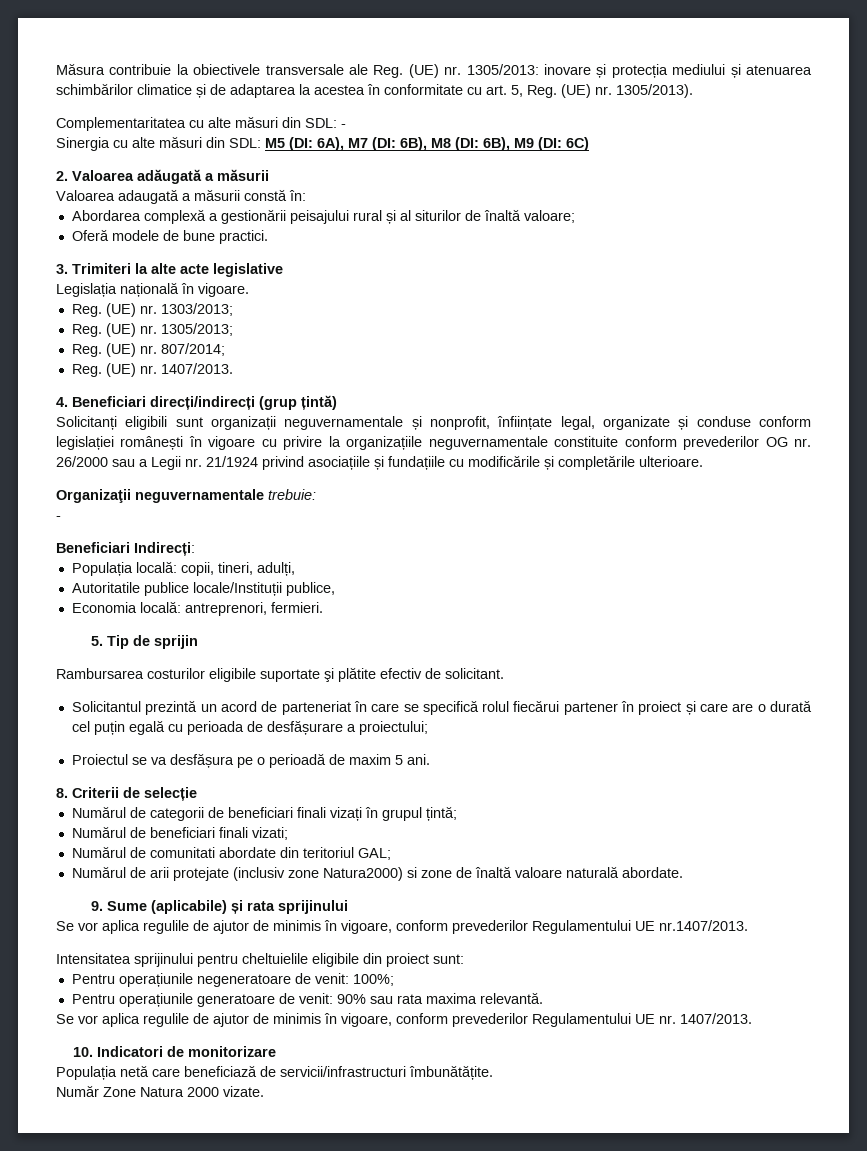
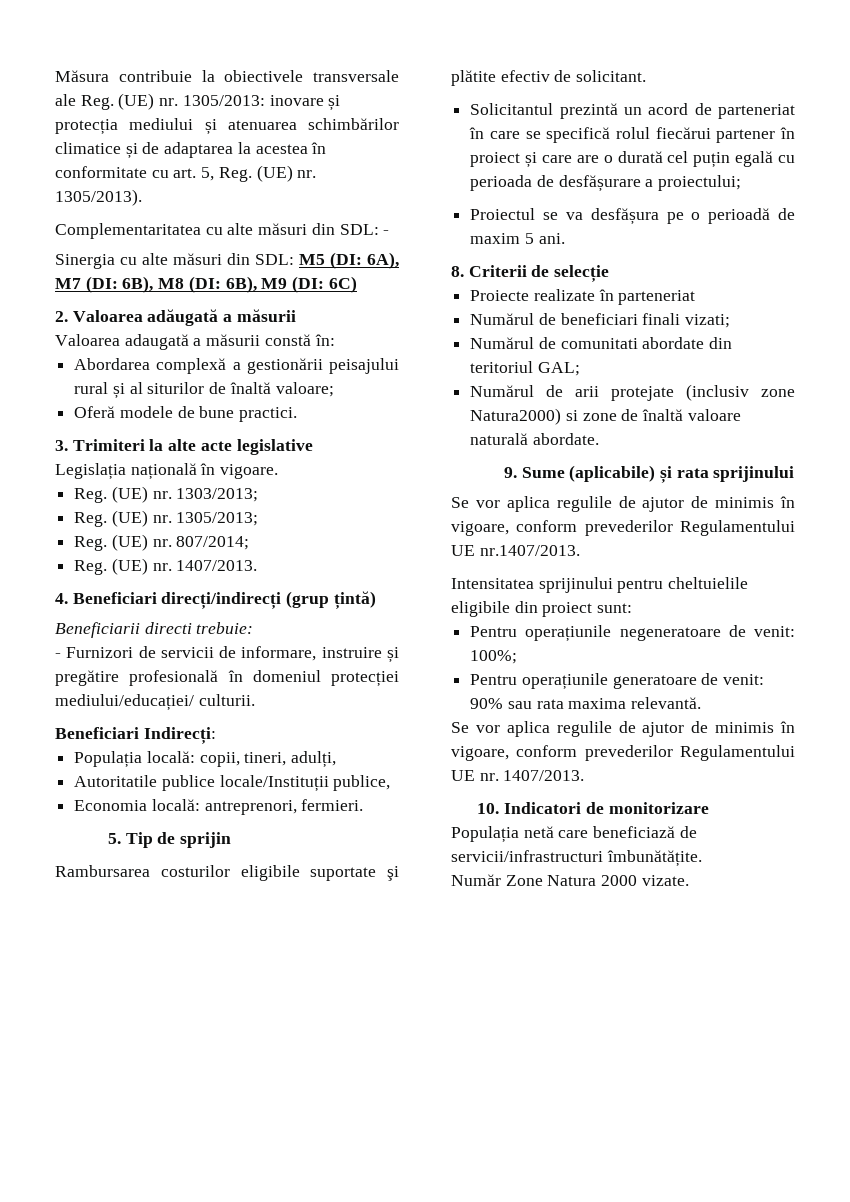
[56,416,812,430] [56,436,811,450] [56,455,703,470] [56,489,316,503] [56,516,61,520] Solicitanți eligibili sunt organizații neguvernamentale și nonprofit, înființate legal, organizate și conduse conform legislației românești în vigoare cu privire la organizațiile neguvernamentale constituite conform prevederilor OG nr. 26/2000 sau a Legii nr. 21/1924 privind asociațiile și fundațiile cu modificările și completările ulterioare. // Organizaţii neguvernamentale trebuie: // - -> [55,622,254,638] [55,646,399,663] [55,670,399,687] [55,694,255,711] Beneficiarii directi trebuie: // - Furnizori de servicii de informare, instruire și pregătire profesională în domeniul protecției mediului/educației/ culturii.
[71,806,457,821] Numărul de categorii de beneficiari finali vizați în grupul țintă; -> [470,289,696,305] Proiecte realizate în parteneriat

